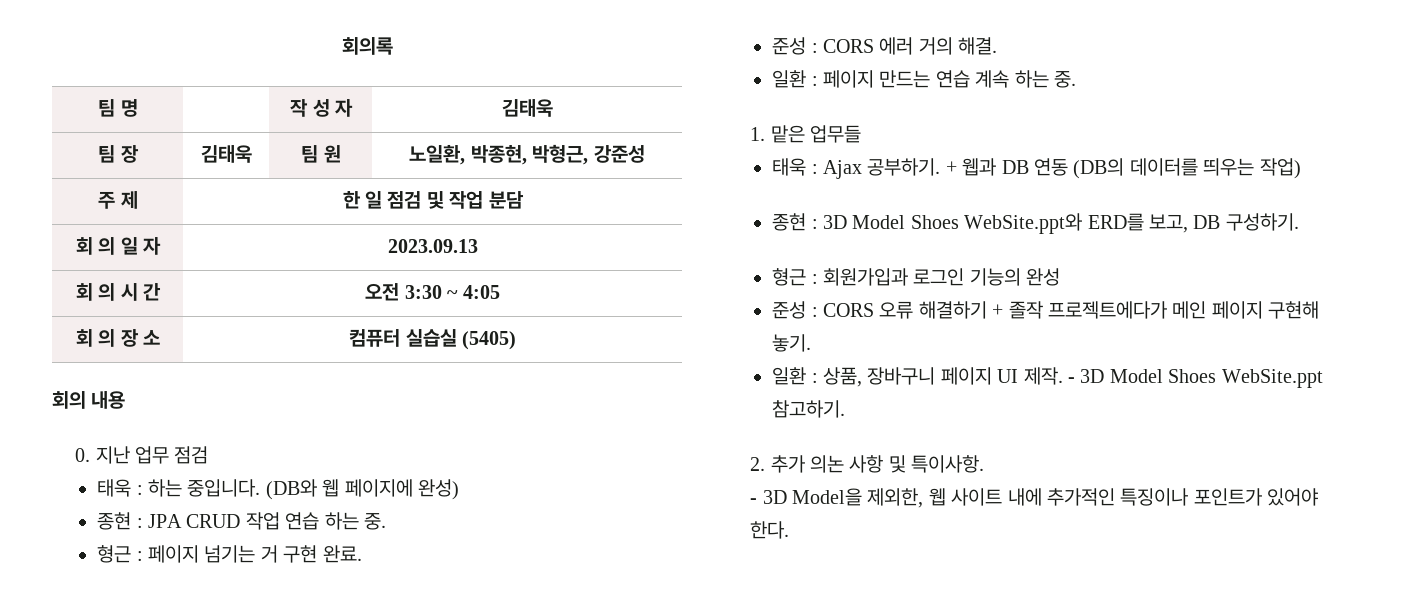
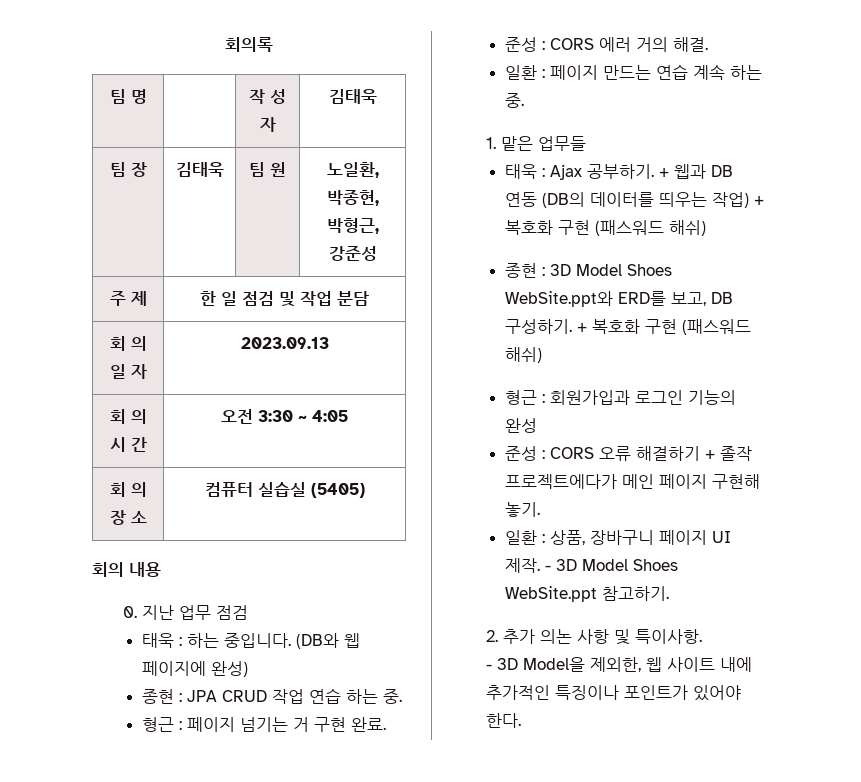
(1301, 168) none -> [754,196,765,205] [505,220,707,236] + 복호화 구현 (패스워드 해쉬)
(1299, 222) none -> [577,319,752,335] [505,347,543,363] + 복호화 구현 (패스워드 해쉬)

